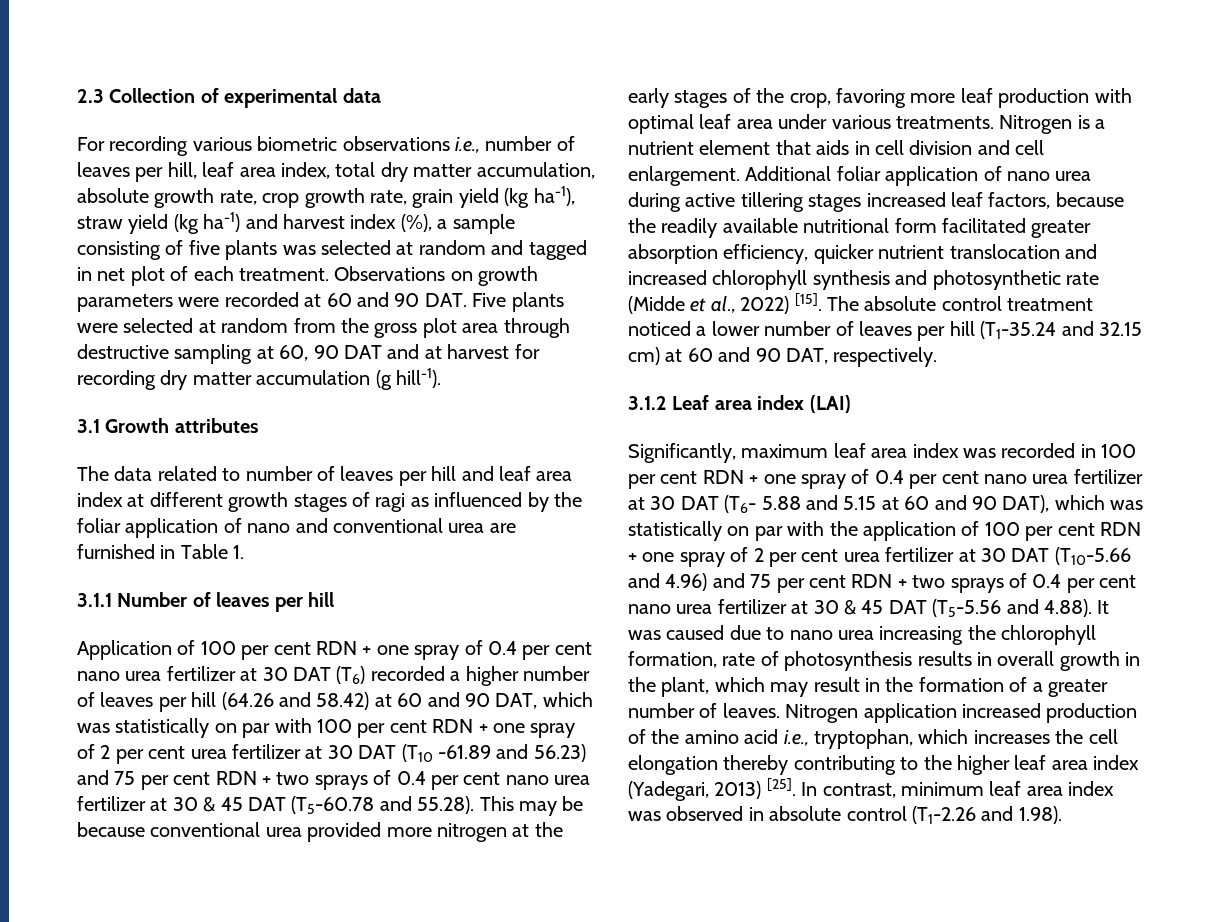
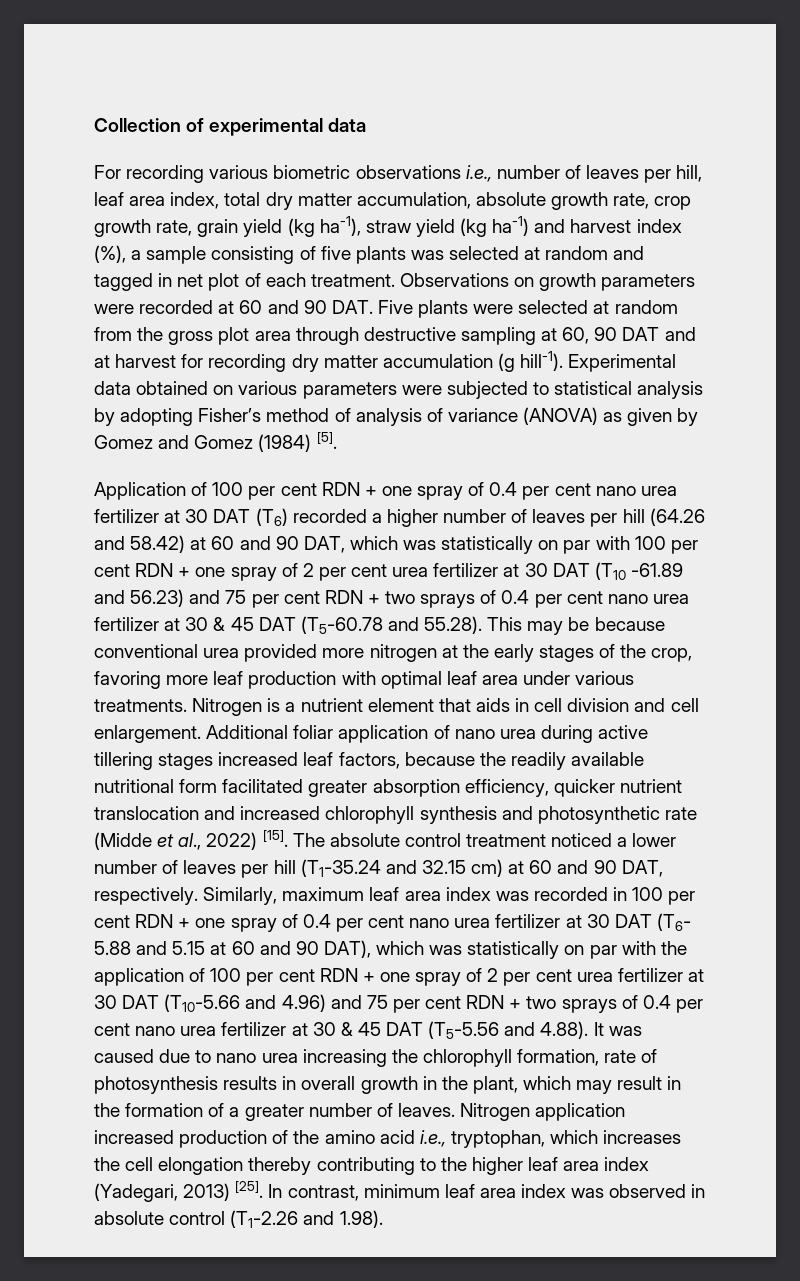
[77,89,104,103] 2.3 -> (94, 125) none
[77,418,258,433] [77,466,573,486] [77,492,582,512] [77,518,516,538] [77,544,245,559] [77,592,334,612] // 3.1 Growth attributes // The data related to number of leaves per hill and leaf area index at different growth stages of ragi as influenced by the foliar application of nano and conventional urea are furnished in Table 1. // 3.1.1 Number of leaves per hill -> [568,354,677,372] [94,381,704,399] [94,407,699,426] [94,432,337,452] Experimental data obtained on various parameters were subjected to statistical analysis by adopting Fisher’s method of analysis of variance (ANOVA) as given by Gomez and Gomez (1984) [5].
[628,395,851,413] [628,443,736,463] // 3.1.2 Leaf area index (LAI) // Significantly, -> [203,887,278,905] Similarly,

